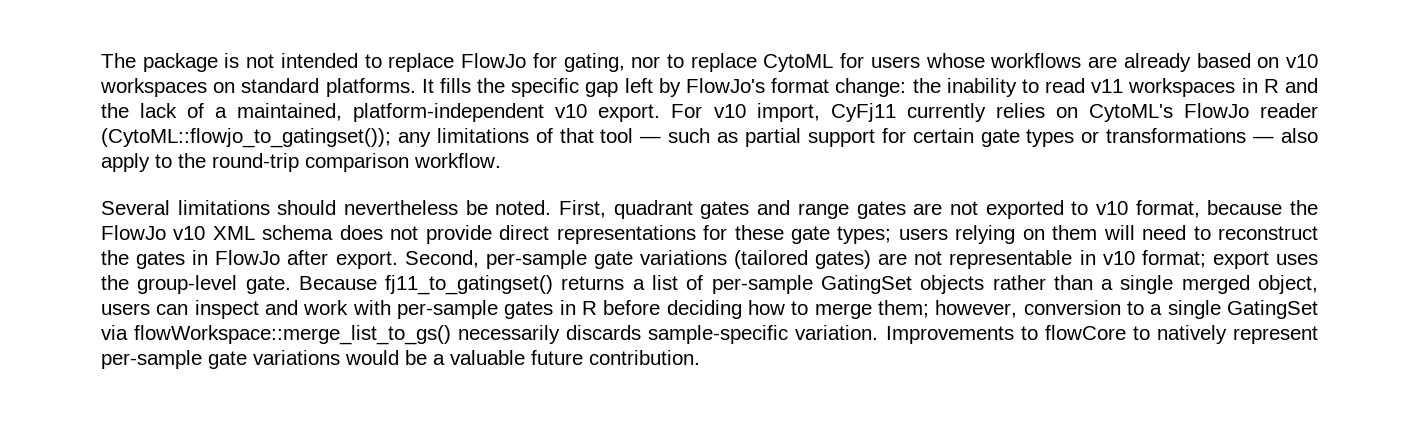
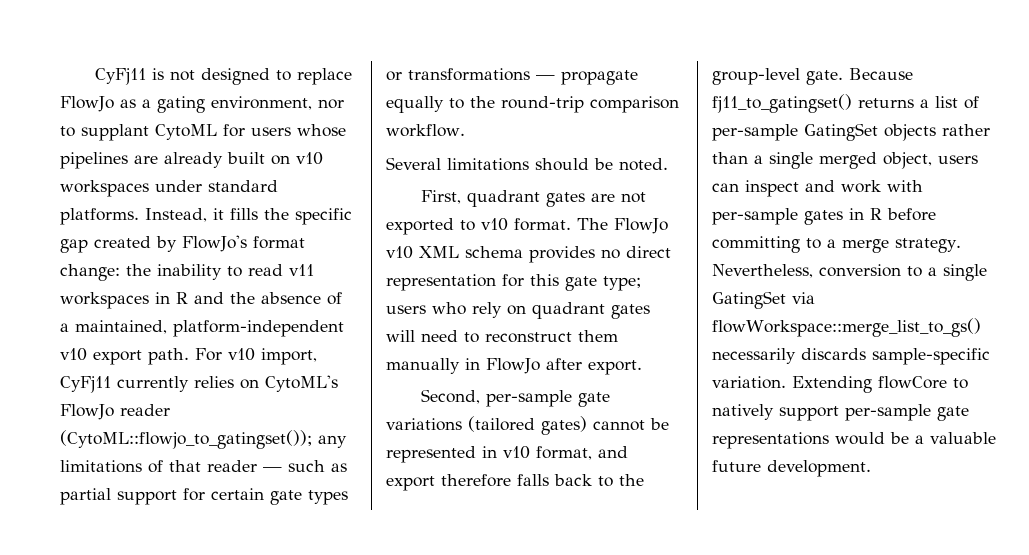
[101,53,218,72] The package -> [94,68,146,85] CyFj11
[280,53,358,68] intended -> [200,68,270,85] designed
[532,53,625,72] for gating, -> [120,96,312,113] as a gating environment,
[690,53,757,72] replace -> [81,124,149,141] supplant
[990,53,1082,68] workflows -> [60,152,128,169] pipelines
[1196,53,1251,68] based -> [227,152,265,164] built
[213,82,236,93] on -> [155,180,202,192] under
[421,79,434,93] It -> [145,208,224,222] Instead, it
[624,78,653,93] left -> [94,236,151,248] created
[140,103,178,118] lack -> [261,292,321,304] absence
[598,104,661,122] export. -> [93,348,189,365] export path.
[600,128,634,143] tool -> [207,460,257,472] reader
[1281,128,1319,143] [101,153,150,172] also apply -> [561,70,638,85] [386,96,444,113] propagate equally
[344,200,459,215] nevertheless -> (589, 164) none
(552, 207) none -> (668, 164) //
[757,200,906,219] and range gates -> (585, 199) none
[1135,200,1319,218] format, because the -> [514,218,608,231] format. The
[339,225,1098,244] does not provide direct representations for these gate types; users relying on them -> [529,246,671,263] [386,274,641,291] [386,302,650,319] provides no direct representation for this gate type; users who rely on quadrant gates
[101,250,186,269] the gates -> [578,330,618,342] [386,358,460,374] them manually
(398, 260) none -> (642, 367) //
[878,250,1318,269] are not representable in v10 format; export uses -> [593,418,669,431] [386,446,628,463] [386,474,613,491] cannot be represented in v10 format, and export therefore falls back to
[666,300,1018,319] deciding how to merge them; however, -> [712,236,961,253] [712,264,813,278] committing to a merge strategy. Nevertheless,
[885,326,1038,344] Improvements to -> [792,376,872,393] Extending
[1233,326,1318,344] [101,350,340,369] represent per-sample gate variations -> [779,404,969,421] [712,432,829,449] support per-sample gate representations
[589,350,700,365] contribution. -> [767,460,871,477] development.

